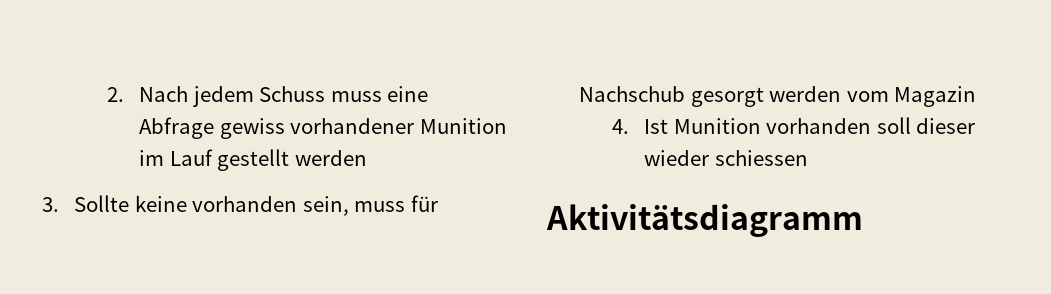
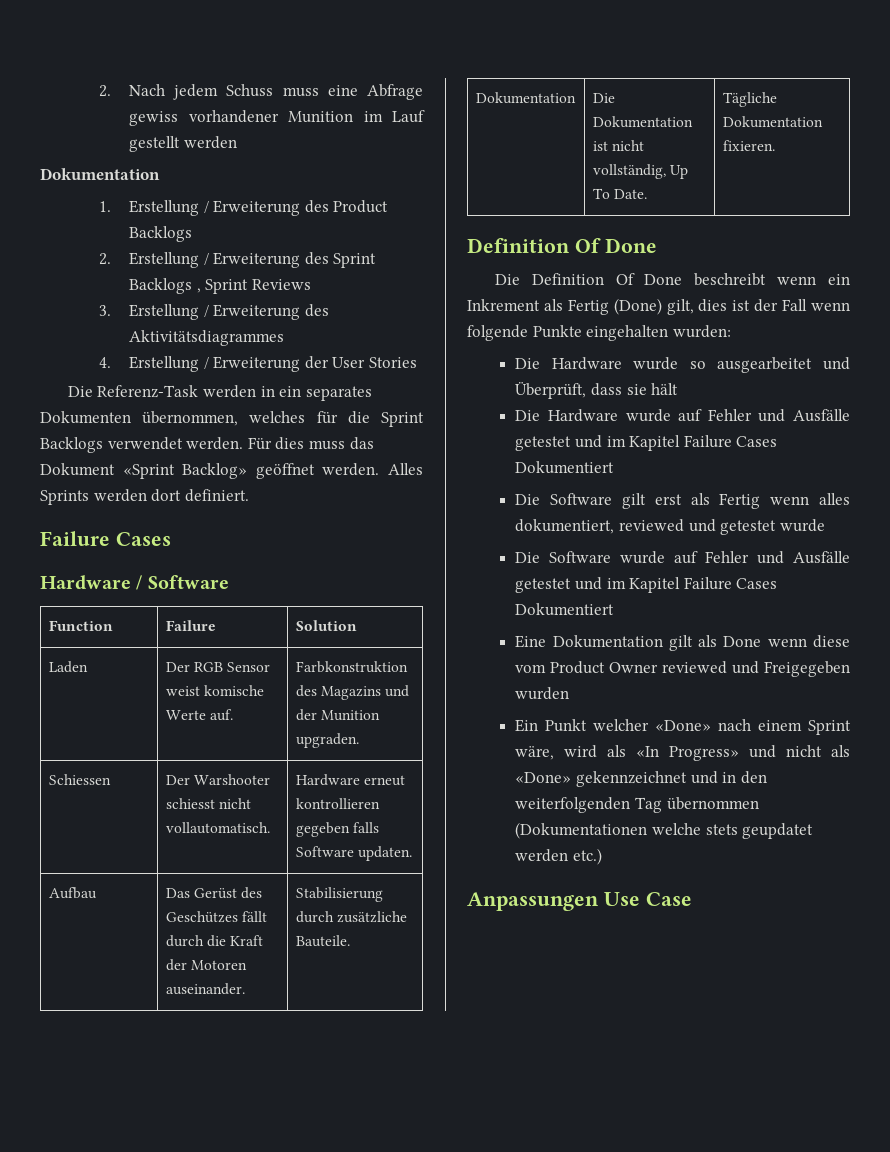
[42,195,439,216] [579,86,977,107] [611,117,976,134] [644,150,808,166] [546,204,863,238] 3. Sollte keine vorhanden sein, muss für Nachschub gesorgt werden vom Magazin // 4. Ist Munition vorhanden soll dieser wieder schiessen // Aktivitätsdiagramm -> [40,168,160,180] [99,200,389,216] [128,226,192,242] [99,252,377,268] [128,278,311,294] [99,304,329,320] [128,330,284,346] [99,356,417,372] [67,385,372,401] [40,411,424,427] [40,437,374,453] [40,463,423,479] [40,489,249,505] [40,531,171,546] [40,575,229,590] [48,620,113,631] [165,620,216,631] [295,620,357,631] [48,661,88,673] [165,662,271,672] [165,685,264,696] [165,709,233,721] [295,661,408,673] [295,685,410,700] [295,709,380,721] [295,733,359,748] [48,774,111,785] [165,774,270,785] [165,798,251,809] [165,822,270,834] [295,774,405,786] [295,798,380,809] [295,822,379,837] [295,846,412,861] [48,887,97,899] [165,887,263,899] [165,911,267,923] [165,935,264,947] [165,959,247,971] [165,983,245,995] [295,887,383,902] [295,911,407,923] [295,935,350,947] [475,92,576,104] [592,93,615,103] [592,116,693,128] [592,140,644,151] [592,164,688,179] [592,188,647,199] [722,92,777,107] [722,116,823,128] [722,140,775,151] [467,238,657,253] [494,273,850,286] [467,298,851,315] [467,325,731,341] [515,357,850,373] [515,382,679,399] [515,409,850,422] [515,435,778,451] [515,461,615,474] [515,493,850,509] [515,519,825,535] [515,551,850,564] [515,577,778,593] [515,603,615,616] [515,635,850,651] [515,661,850,677] [515,687,570,700] [515,719,851,735] [515,745,850,761] [515,771,767,787] [515,797,759,813] [515,822,814,839] [515,848,602,865] [467,892,692,911] Dokumentation // 1. Erstellung / Erweiterung des Product Backlogs // 2. Erstellung / Erweiterung des Sprint Backlogs , Sprint Reviews // 3. Erstellung / Erweiterung des Aktivitätsdiagrammes // 4. Erstellung / Erweiterung der User Stories // Die Referenz-Task werden in ein separates Dokumenten übernommen, welches für die Sprint Backlogs verwendet werden. Für dies muss das Dokument «Sprint Backlog» geöffnet werden. Alles Sprints werden dort definiert. // Failure Cases // Hardware / Software // Function | Failure | Solution // Laden | Der RGB Sensor weist komische Werte auf. | Farbkonstruktion des Magazins und der Munition upgraden. // Schiessen | Der Warshooter schiesst nicht vollautomatisch. | Hardware erneut kontrollieren gegeben falls Software updaten. // Aufbau | Das Gerüst des Geschützes fällt durch die Kraft der Motoren auseinander. | Stabilisierung durch zusätzliche Bauteile. // Dokumentation | Die Dokumentation ist nicht vollständig, Up To Date. | Tägliche Dokumentation fixieren. // Definition Of Done // Die Definition Of Done beschreibt wenn ein Inkrement als Fertig (Done) gilt, dies ist der Fall wenn folgende Punkte eingehalten wurden: // Die Hardware wurde so ausgearbeitet und Überprüft, dass sie hält // Die Hardware wurde auf Fehler und Ausfälle getestet und im Kapitel Failure Cases Dokumentiert // Die Software gilt erst als Fertig wenn alles dokumentiert, reviewed und getestet wurde // Die Software wurde auf Fehler und Ausfälle getestet und im Kapitel Failure Cases Dokumentiert // Eine Dokumentation gilt als Done wenn diese vom Product Owner reviewed und Freigegeben wurden // Ein Punkt welcher «Done» nach einem Sprint wäre, wird als «In Progress» und nicht als «Done» gekennzeichnet und in den weiterfolgenden Tag übernommen (Dokumentationen welche stets geupdatet werden etc.) // Anpassungen Use Case

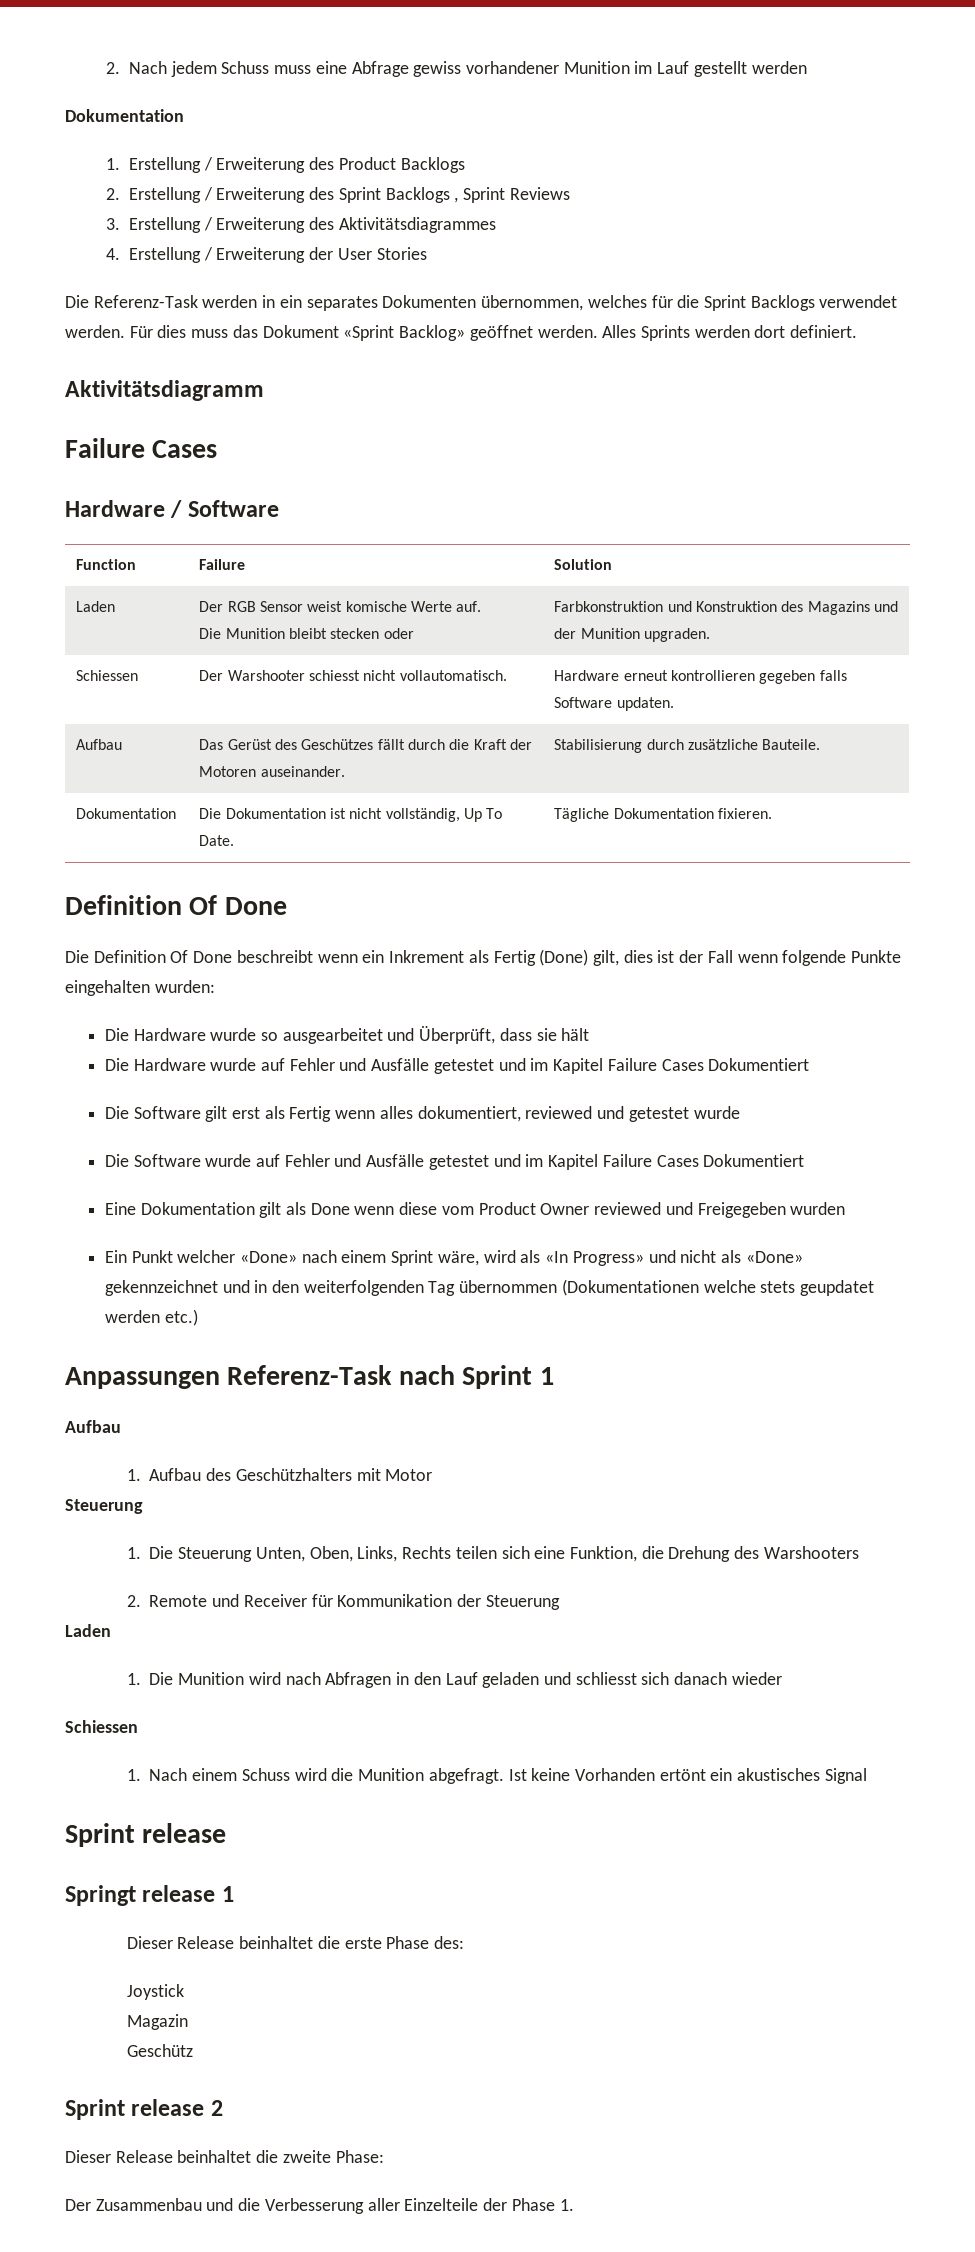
(249, 495) none -> [65,380,264,401] // Aktivitätsdiagramm
(233, 715) none -> [199,628,414,639] // Die Munition bleibt stecken oder
(408, 667) none -> [667,601,778,612] und Konstruktion
[603,892,692,906] Use Case -> [227,1365,554,1389] [65,1420,121,1433] [126,1468,433,1481] [65,1499,143,1514] [126,1546,859,1562] [126,1594,560,1610] [65,1624,111,1637] [126,1672,782,1688] [65,1720,138,1733] [126,1768,867,1784] [65,1823,227,1847] [65,1885,234,1906] [126,1936,465,1949] [126,1984,184,2000] [126,2014,188,2030] [126,2044,193,2057] [65,2099,223,2120] [65,2150,384,2163] [65,2198,574,2214] Referenz-Task nach Sprint 1 // Aufbau // 1. Aufbau des Geschützhalters mit Motor // Steuerung // 1. Die Steuerung Unten, Oben, Links, Rechts teilen sich eine Funktion, die Drehung des Warshooters // 2. Remote und Receiver für Kommunikation der Steuerung // Laden // 1. Die Munition wird nach Abfragen in den Lauf geladen und schliesst sich danach wieder // Schiessen // 1. Nach einem Schuss wird die Munition abgefragt. Ist keine Vorhanden ertönt ein akustisches Signal // Sprint release // Springt release 1 // Dieser Release beinhaltet die erste Phase des: // Joystick // Magazin // Geschütz // Sprint release 2 // Dieser Release beinhaltet die zweite Phase: // Der Zusammenbau und die Verbesserung aller Einzelteile der Phase 1.

